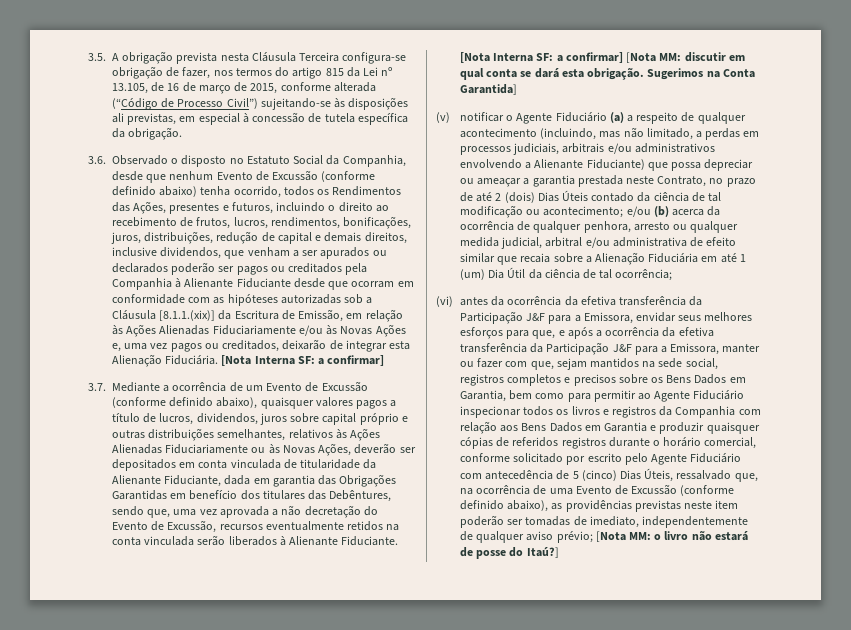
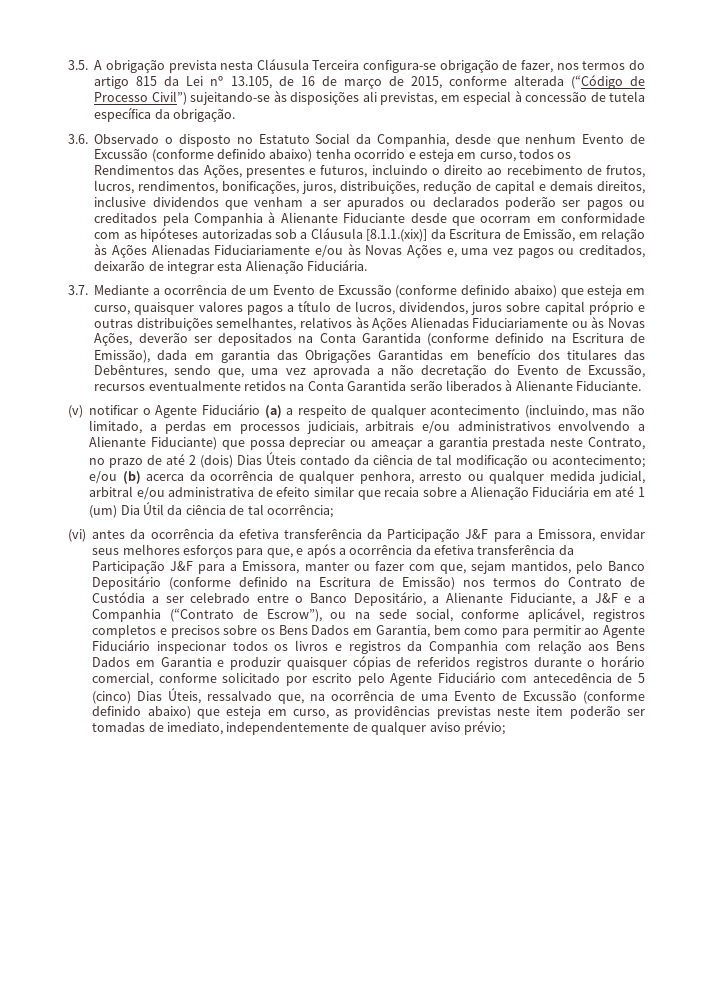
[233,186,281,198] ocorrido, -> [354,149,516,162] ocorrido e esteja em curso,
[160,247,222,259] dividendos, -> [152,197,219,207] dividendos
[221,355,385,366] [Nota Interna SF: a confirmar] -> (368, 265) none
[216,397,258,409] abaixo), -> [513,285,645,298] [94,305,131,315] abaixo) que esteja em curso,
[179,459,377,469] [112,475,222,487] em conta vinculada de titularidade da Alienante Fiduciante, -> [298,333,645,346] [94,350,151,363] na Conta Garantida (conforme definido na Escritura de Emissão),
[112,536,195,546] conta vinculada -> [307,381,407,391] Conta Garantida
[460,52,745,63] [460,68,755,80] [460,84,517,95] [Nota Interna SF: a confirmar] [Nota MM: discutir em qual conta se dará esta obrigação. Sugerimos na Conta Garantida] -> (641, 386) none
[590,358,640,368] mantidos -> [510,560,646,574] [92,576,646,590] [92,592,645,606] [92,608,347,622] mantidos, pelo Banco Depositário (conforme definido na Escritura de Emissão) nos termos do Contrato de Custódia a ser celebrado entre o Banco Depositário, a Alienante Fiduciante, a J&F e a Companhia (“Contrato de Escrow”), ou
(718, 364) none -> [461,608,585,622] conforme aplicável,
[507,500,549,512] abaixo), -> [147,706,329,719] abaixo) que esteja em curso,
[595,531,748,542] [459,547,559,559] [Nota MM: o livro não estará de posse do Itaú?] -> (505, 728) none

